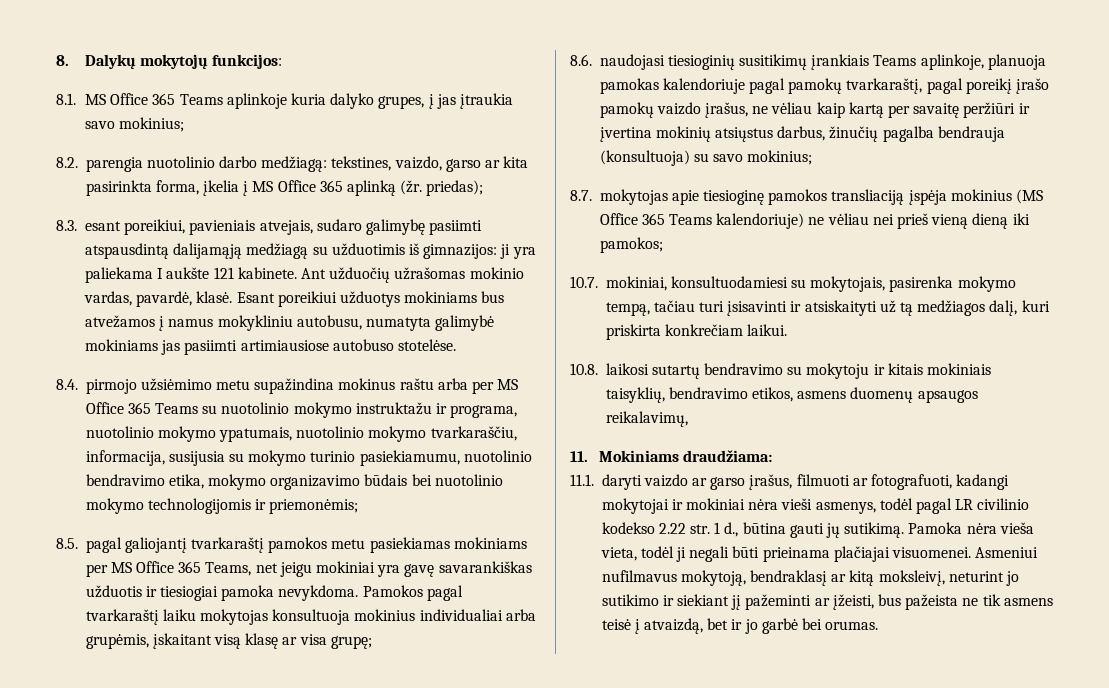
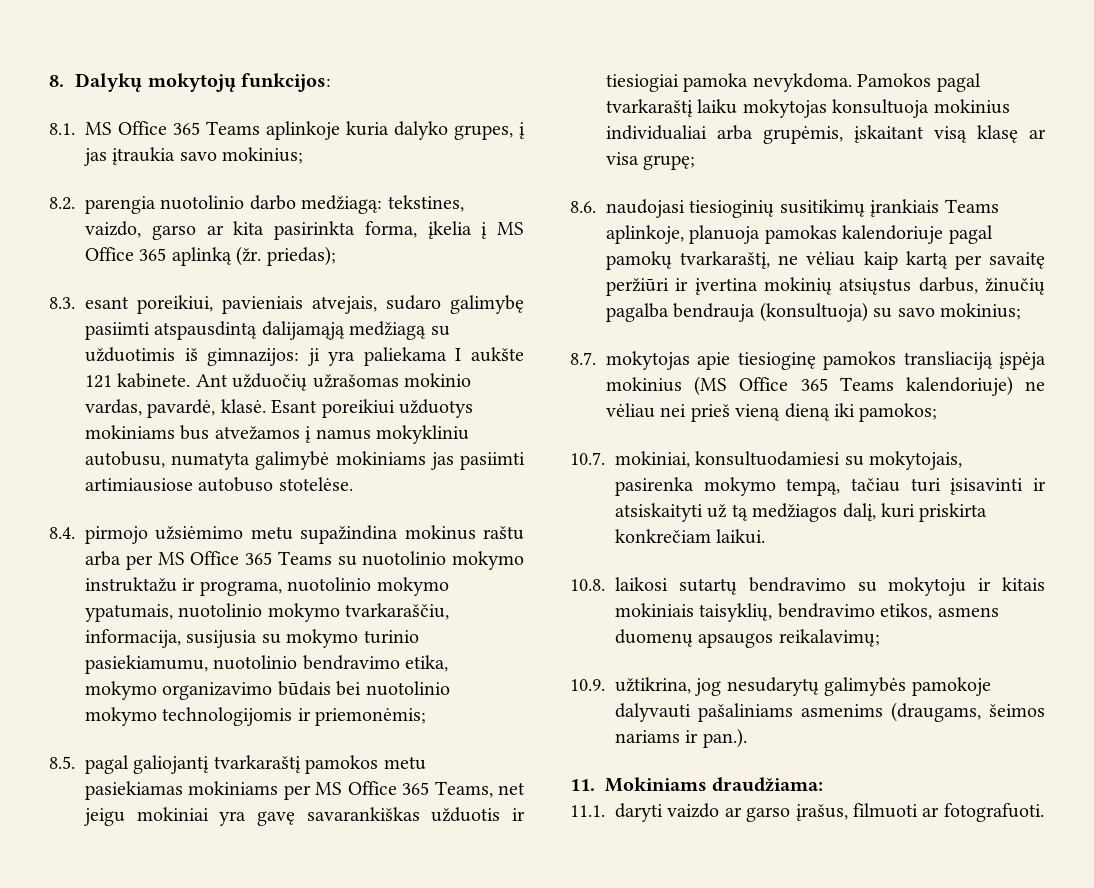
[926,78,1050,94] [599,102,749,118] pagal poreikį įrašo pamokų vaizdo įrašus, -> (771, 260) none
[605,411,688,427] reikalavimų, -> [778,629,880,647] [570,677,991,696] [615,702,1045,722] [615,728,747,748] reikalavimų; // 10.9. užtikrina, jog nesudarytų galimybės pamokoje dalyvauti pašaliniams asmenims (draugams, šeimos nariams ir pan.).
[871,474,1010,490] [601,498,1030,514] [601,522,1034,538] [600,546,1039,562] [601,570,1020,586] [601,594,1053,610] [601,618,879,634] fotografuoti, kadangi mokytojai ir mokiniai nėra vieši asmenys, todėl pagal LR civilinio kodekso 2.22 str. 1 d., būtina gauti jų sutikimą. Pamoka nėra vieša vieta, todėl ji negali būti prieinama plačiajai visuomenei. Asmeniui nufilmavus mokytoją, bendraklasį ar kitą moksleivį, neturint jo sutikimo ir siekiant jį pažeminti ar įžeisti, bus pažeista ne tik asmens teisė į atvaizdą, bet ir jo garbė bei orumas. -> [943,803,1044,822] fotografuoti.

